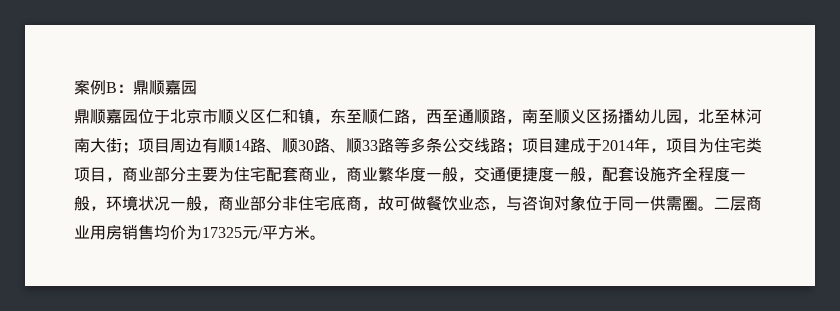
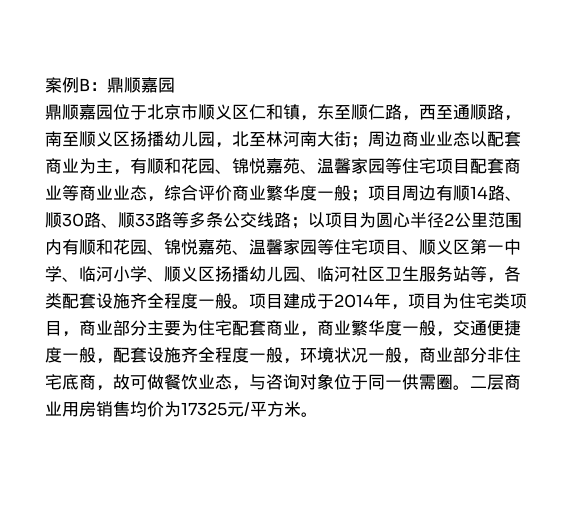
(138, 148) none -> [368,131,521,147] [45,158,521,175] [45,185,368,202] 周边商业业态以配套商业为主，有顺和花园、锦悦嘉苑、温馨家园等住宅项目配套商业等商业业态，综合评价商业繁华度一般；
(522, 148) none -> [308,212,522,228] [45,239,521,255] [45,266,521,283] [45,293,249,309] 以项目为圆心半径2公里范围内有顺和花园、锦悦嘉苑、温馨家园等住宅项目、顺义区第一中学、临河小学、顺义区扬播幼儿园、临河社区卫生服务站等，各类配套设施齐全程度一般。

